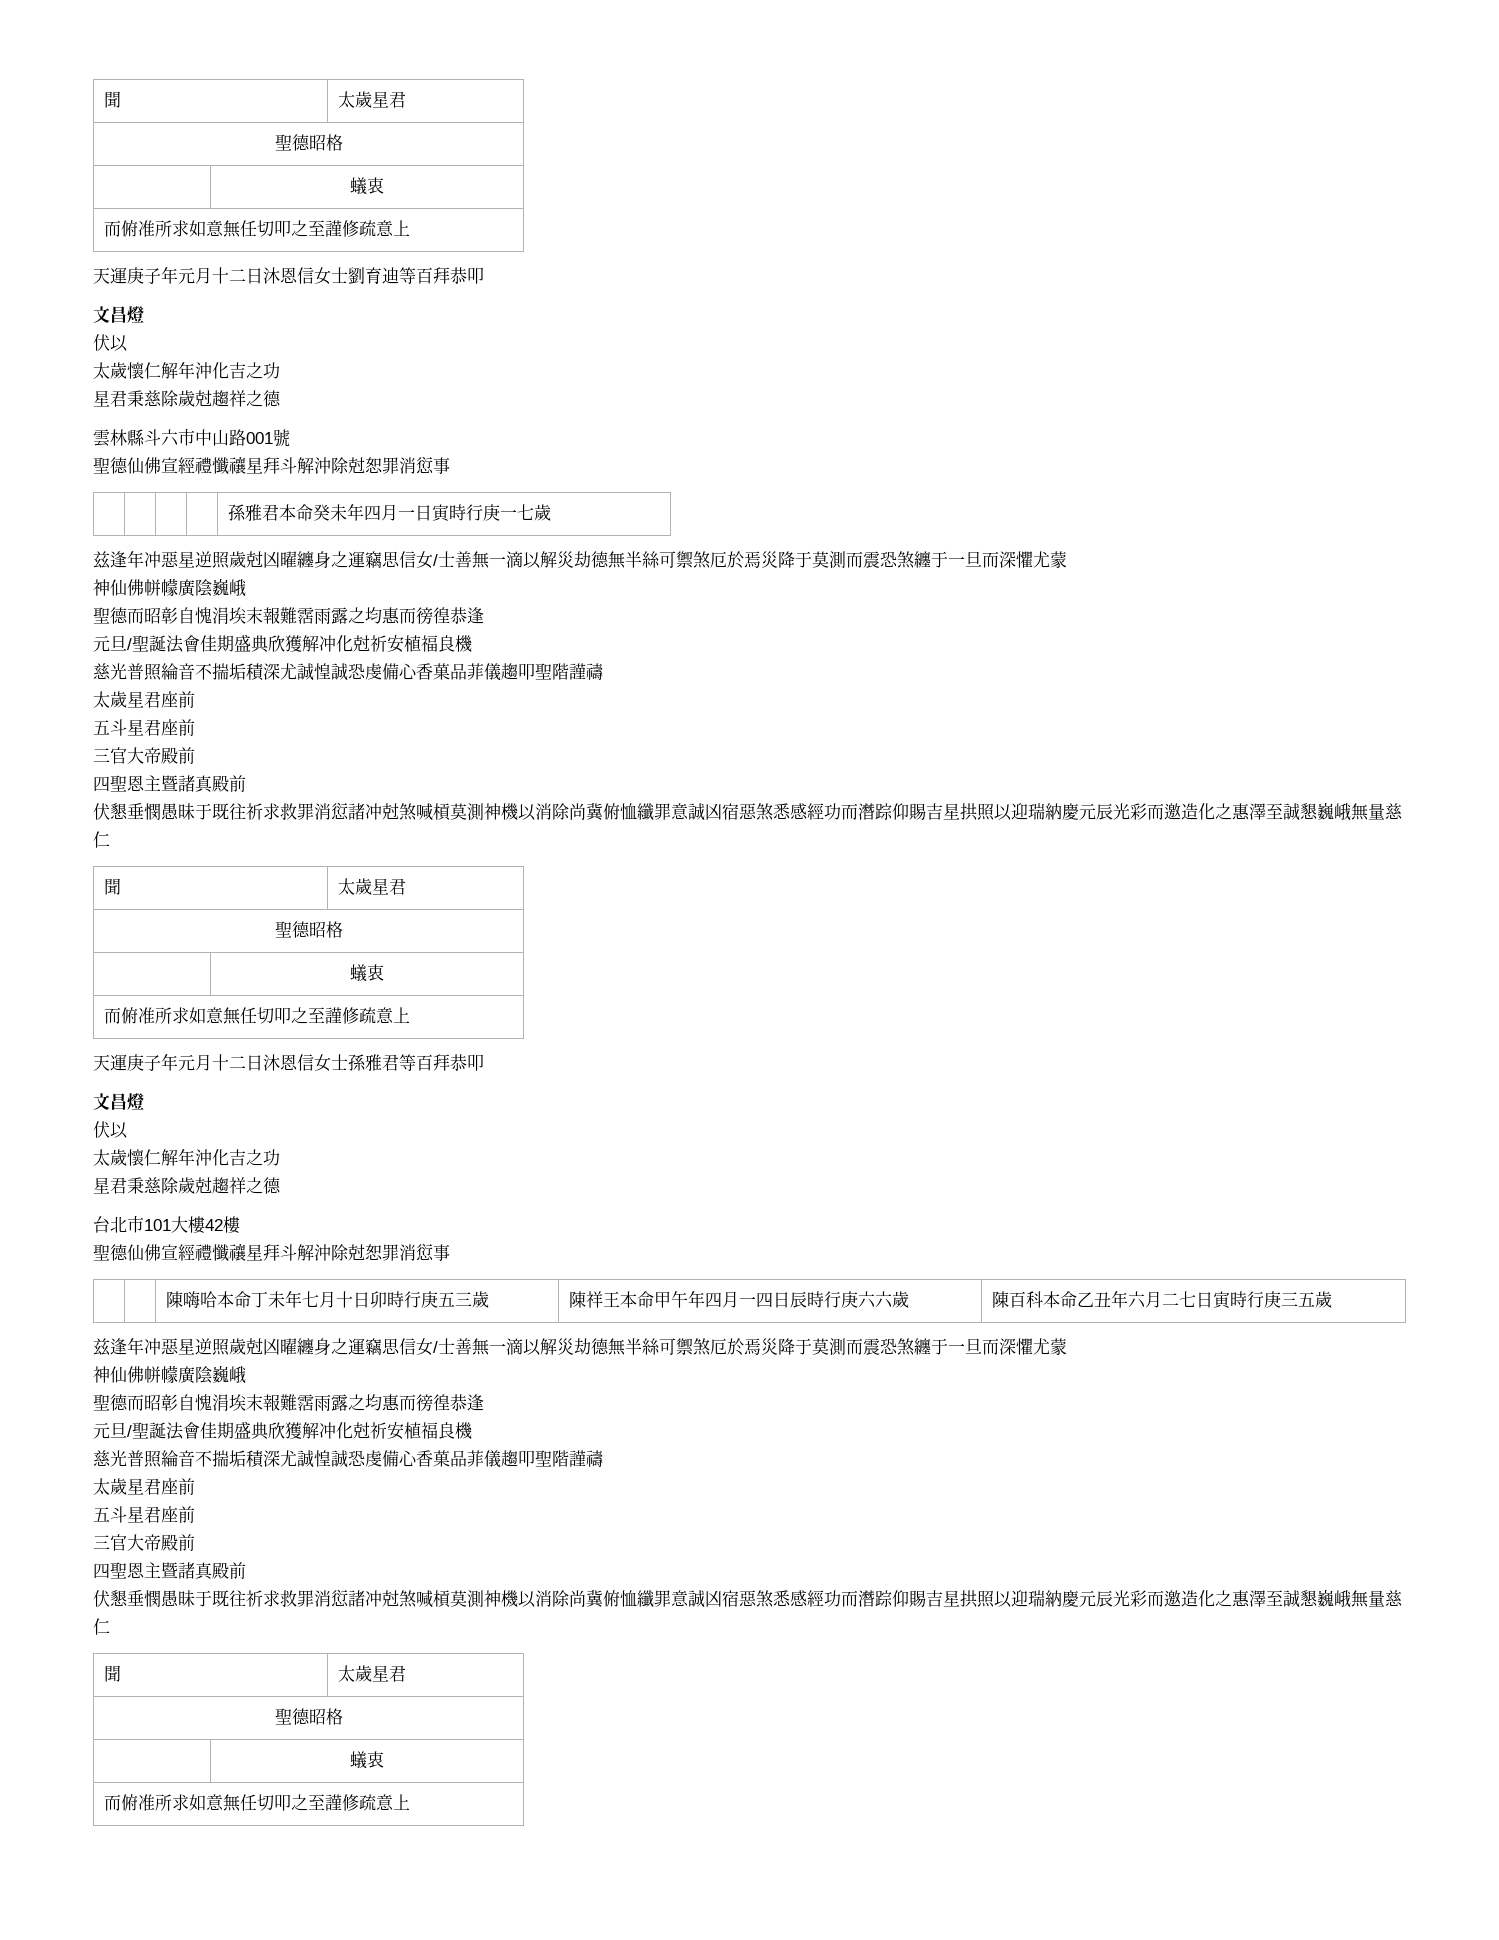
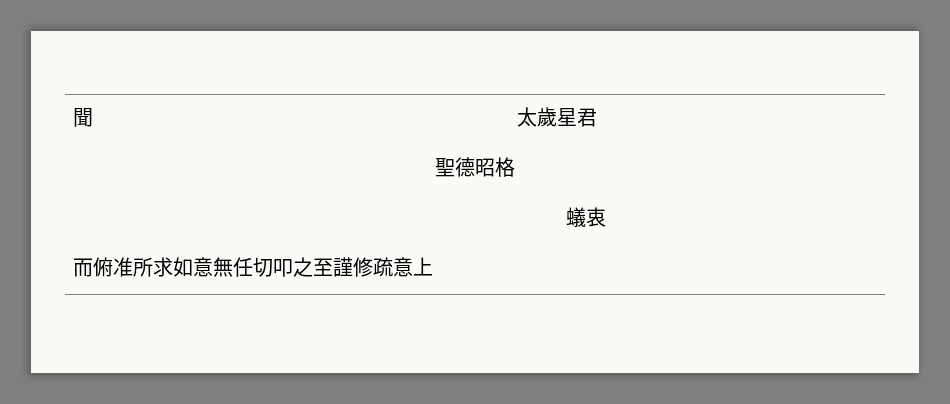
[93,266,484,285] [93,306,144,323] [93,334,128,352] [93,361,280,379] [93,390,281,407] [93,429,290,447] [93,456,450,475] [228,503,552,522] [93,550,1067,569] [93,578,246,597] [93,607,484,625] [93,635,473,653] [93,663,603,681] [93,691,195,708] [93,719,195,736] [93,747,195,764] [93,775,246,793] [93,802,1403,821] [93,831,110,848] [104,878,122,895] [338,878,407,895] [274,921,343,938] [350,964,384,982] [104,1007,411,1025] [93,1053,484,1072] [93,1093,144,1110] [93,1121,128,1139] [93,1148,280,1166] [93,1177,281,1194] [93,1216,241,1234] [93,1243,450,1262] [166,1290,490,1308] [569,1290,910,1308] [992,1290,1333,1309] [93,1337,1067,1356] [93,1365,246,1384] [93,1394,484,1412] [93,1422,473,1440] [93,1450,603,1468] [93,1478,195,1495] [93,1506,195,1523] [93,1534,195,1551] [93,1562,246,1580] [93,1589,1403,1608] [93,1618,110,1635] [104,1665,122,1682] [338,1665,407,1682] [274,1708,343,1725] [350,1751,384,1769] [104,1794,411,1812] // 天運庚子年元月十二日沐恩信女士劉育迪等百拜恭叩 // 文昌燈 // 伏以 // 太歲懷仁解年沖化吉之功 // 星君秉慈除歲尅趨祥之德 // 雲林縣斗六市中山路001號 // 聖德仙佛宣經禮懺禳星拜斗解沖除尅恕罪消愆事 // | | | | 孫雅君本命癸未年四月一日寅時行庚一七歲 // 兹逢年冲惡星逆照歲尅凶曜纏身之運竊思信女/士善無一滴以解災劫德無半絲可禦煞厄於焉災降于莫測而震恐煞纏于一旦而深懼尤蒙 // 神仙佛帡幪廣陰巍峨 // 聖德而昭彰自愧涓埃末報難霑雨露之均惠而徬徨恭逢 // 元旦/聖誕法會佳期盛典欣獲解冲化尅祈安植福良機 // 慈光普照綸音不揣垢積深尤誠惶誠恐虔備心香菓品菲儀趨叩聖階謹禱 // 太歲星君座前 // 五斗星君座前 // 三官大帝殿前 // 四聖恩主暨諸真殿前 // 伏懇垂憫愚昧于既往祈求救罪消愆諸冲尅煞喊槓莫測神機以消除尚冀俯恤纖罪意誠凶宿惡煞悉感經功而潛踪仰賜吉星拱照以迎瑞納慶元辰光彩而邀造化之惠澤至誠懇巍峨無量慈仁 // 聞 | 太歲星君 // 聖德昭格 // | 蟻衷 // 而俯准所求如意無任切叩之至謹修疏意上 // 天運庚子年元月十二日沐恩信女士孫雅君等百拜恭叩 // 文昌燈 // 伏以 // 太歲懷仁解年沖化吉之功 // 星君秉慈除歲尅趨祥之德 // 台北市101大樓42樓 // 聖德仙佛宣經禮懺禳星拜斗解沖除尅恕罪消愆事 // | | 陳嗨哈本命丁未年七月十日卯時行庚五三歲 | 陳祥王本命甲午年四月一四日辰時行庚六六歲 | 陳百科本命乙丑年六月二七日寅時行庚三五歲 // 兹逢年冲惡星逆照歲尅凶曜纏身之運竊思信女/士善無一滴以解災劫德無半絲可禦煞厄於焉災降于莫測而震恐煞纏于一旦而深懼尤蒙 // 神仙佛帡幪廣陰巍峨 // 聖德而昭彰自愧涓埃末報難霑雨露之均惠而徬徨恭逢 // 元旦/聖誕法會佳期盛典欣獲解冲化尅祈安植福良機 // 慈光普照綸音不揣垢積深尤誠惶誠恐虔備心香菓品菲儀趨叩聖階謹禱 // 太歲星君座前 // 五斗星君座前 // 三官大帝殿前 // 四聖恩主暨諸真殿前 // 伏懇垂憫愚昧于既往祈求救罪消愆諸冲尅煞喊槓莫測神機以消除尚冀俯恤纖罪意誠凶宿惡煞悉感經功而潛踪仰賜吉星拱照以迎瑞納慶元辰光彩而邀造化之惠澤至誠懇巍峨無量慈仁 // 聞 | 太歲星君 // 聖德昭格 // | 蟻衷 // 而俯准所求如意無任切叩之至謹修疏意上 -> (434, 266) none

